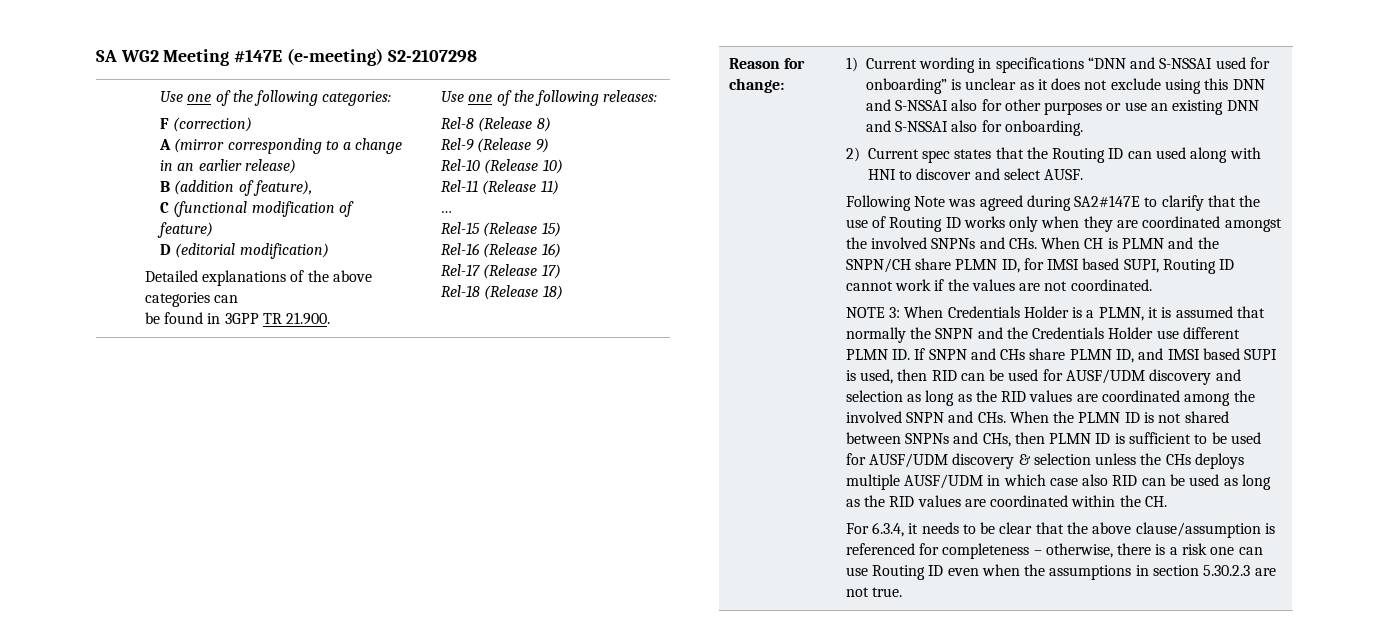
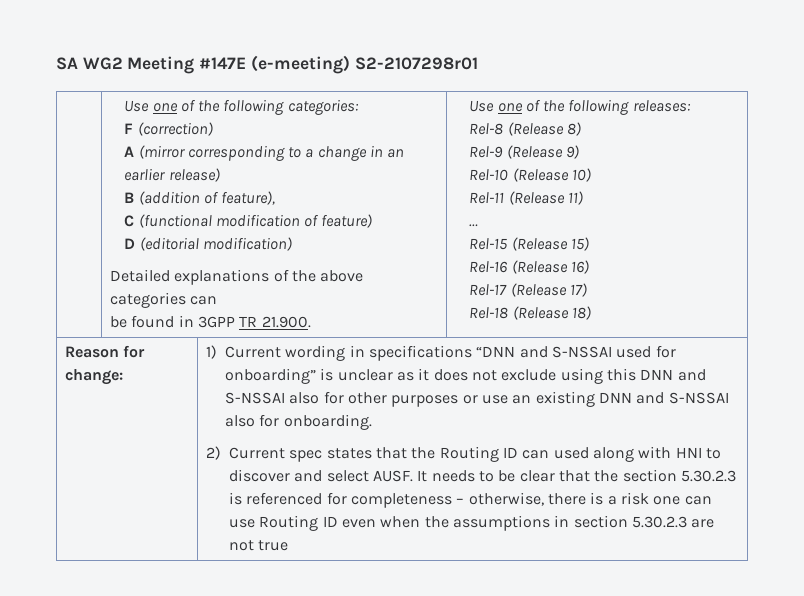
[387,49,477,63] S2-2107298 -> [354,57,478,70] S2-2107298r01
[845,195,1261,211] [845,216,1282,232] [845,237,1219,249] [845,258,1235,274] [845,279,1152,291] [845,306,1266,321] [845,327,1241,343] [845,348,1278,363] [845,369,1241,385] [845,390,1255,406] [845,411,1229,423] [845,432,1262,447] [845,453,1245,469] [845,474,1272,490] [845,495,1168,507] [845,522,919,537] // Following Note was agreed during SA2#147E to clarify that the use of Routing ID works only when they are coordinated amongst the involved SNPNs and CHs. When CH is PLMN and the SNPN/CH share PLMN ID, for IMSI based SUPI, Routing ID cannot work if the values are not coordinated. // NOTE 3: When Credentials Holder is a PLMN, it is assumed that normally the SNPN and the Credentials Holder use different PLMN ID. If SNPN and CHs share PLMN ID, and IMSI based SUPI is used, then RID can be used for AUSF/UDM discovery and selection as long as the RID values are coordinated among the involved SNPN and CHs. When the PLMN ID is not shared between SNPNs and CHs, then PLMN ID is sufficient to be used for AUSF/UDM discovery & selection unless the CHs deploys multiple AUSF/UDM in which case also RID can be used as long as the RID values are coordinated within the CH. // For 6.3.4, it -> [417,470,428,482] It
[1092,522,1261,538] above clause/assumption -> [622,469,736,482] section 5.30.2.3
[871,587,902,597] true. -> [258,540,289,551] true

